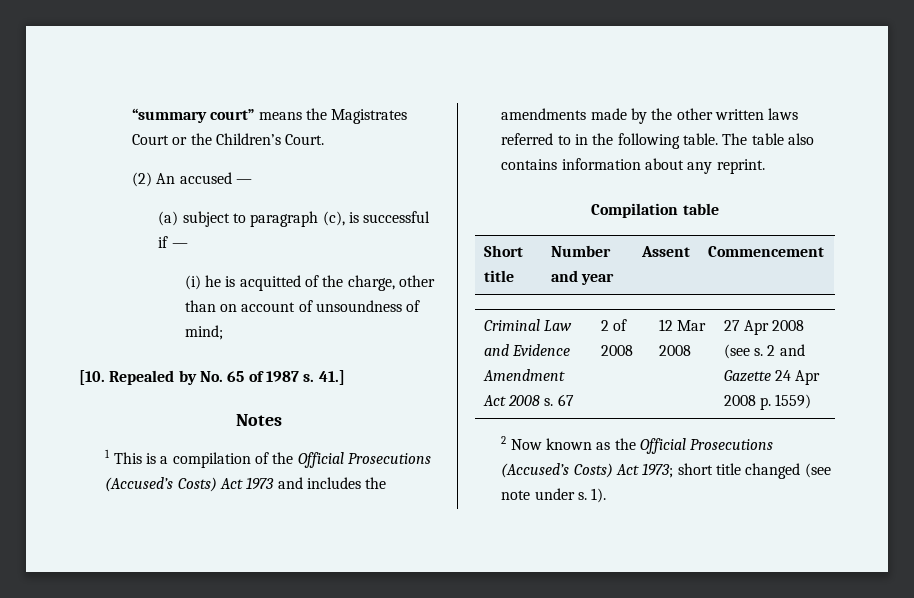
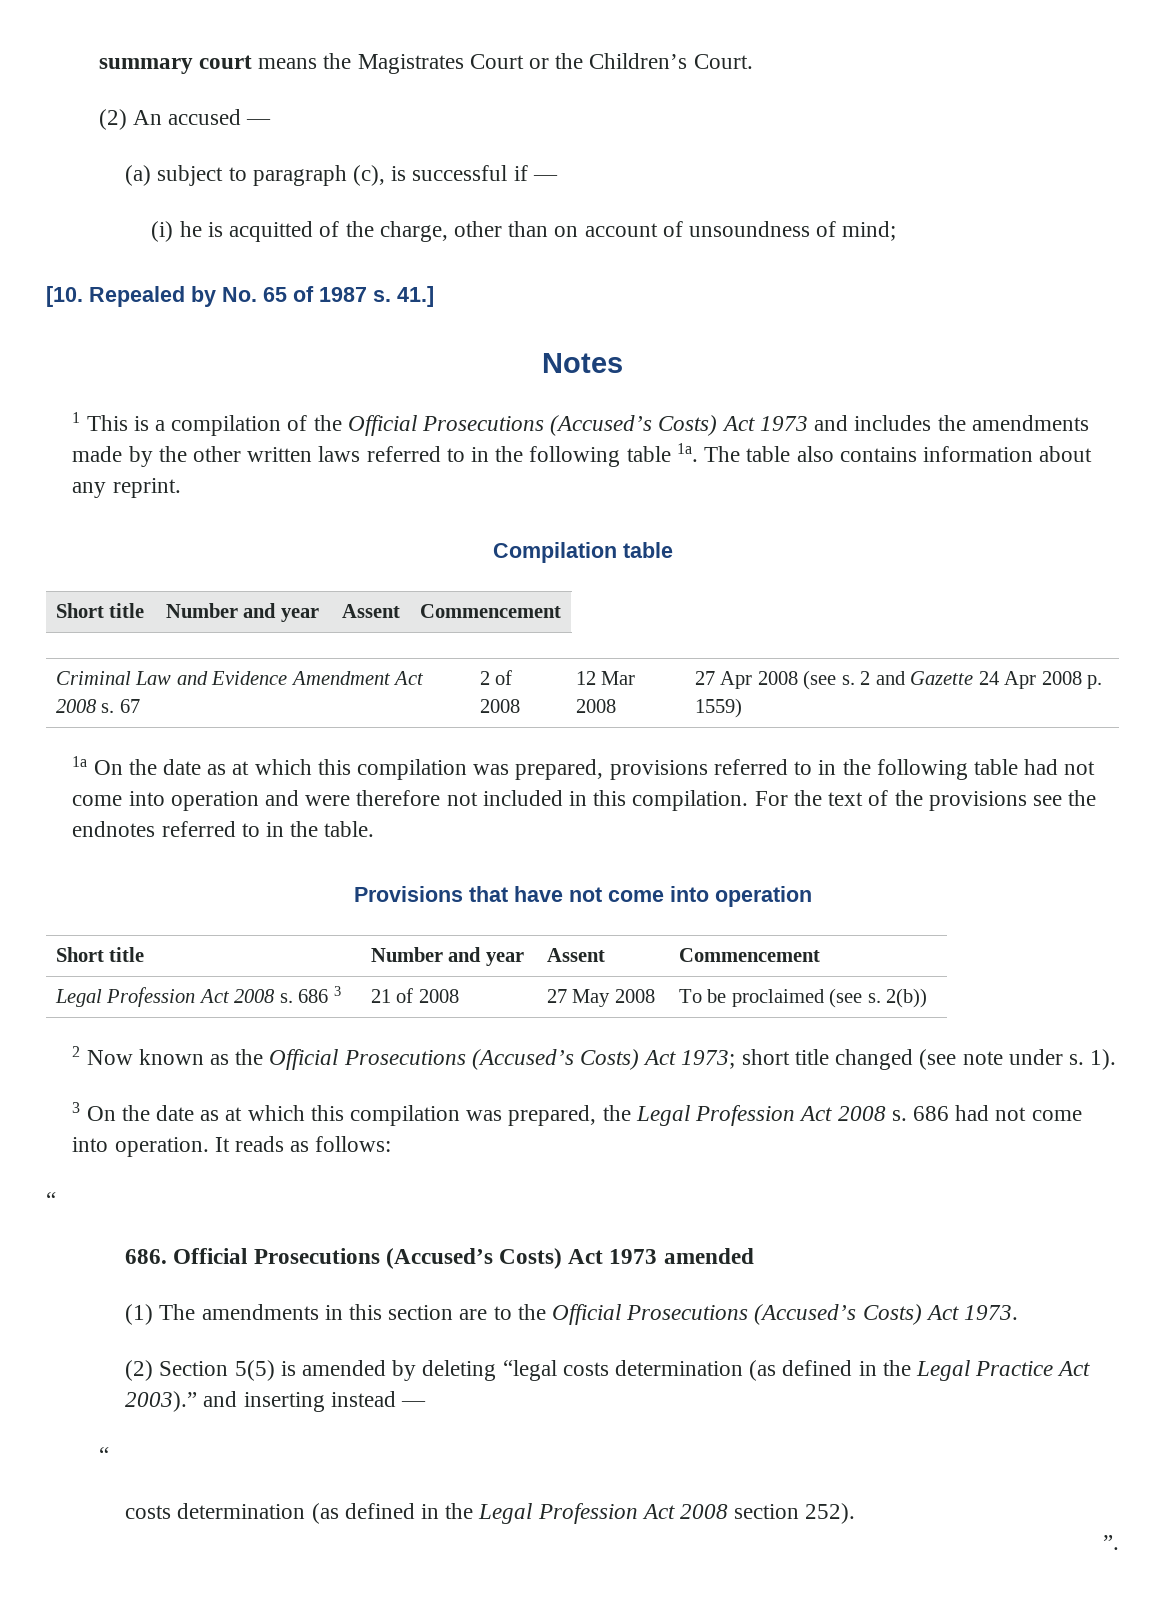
[131,108,255,123] “summary court” -> [98,55,252,74] summary court
[683,133,719,145] table. -> [626,443,698,462] table 1a.
(812, 401) none -> [72,756,1096,780] [72,790,1097,811] [72,821,375,837] [353,886,812,907] [55,947,145,962] [370,947,524,966] [546,948,605,962] [678,948,820,962] [54,986,341,1007] [370,988,459,1003] [546,989,655,1007] [678,988,928,1008] // 1a On the date as at which this compilation was prepared, provisions referred to in the following table had not come into operation and were therefore not included in this compilation. For the text of the provisions see the endnotes referred to in the table. // Provisions that have not come into operation // Short title | Number and year | Assent | Commencement // Legal Profession Act 2008 s. 686 3 | 21 of 2008 | 27 May 2008 | To be proclaimed (see s. 2(b))
(607, 495) none -> [72,1102,1082,1126] [72,1136,392,1157] [46,1192,56,1208] [125,1248,754,1269] [125,1304,1019,1325] [125,1360,1091,1381] [125,1391,426,1412] [98,1447,109,1463] [125,1503,856,1524] [1103,1535,1119,1550] // 3 On the date as at which this compilation was prepared, the Legal Profession Act 2008 s. 686 had not come into operation. It reads as follows: // “ // 686. Official Prosecutions (Accused’s Costs) Act 1973 amended // (1) The amendments in this section are to the Official Prosecutions (Accused’s Costs) Act 1973. // (2) Section 5(5) is amended by deleting “legal costs determination (as defined in the Legal Practice Act 2003).” and inserting instead — // “ // costs determination (as defined in the Legal Profession Act 2008 section 252). // ”.

